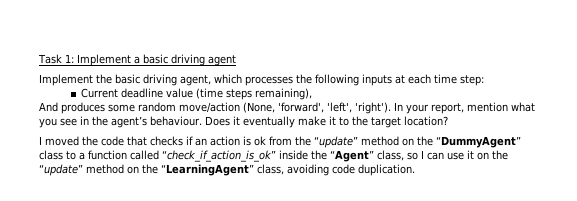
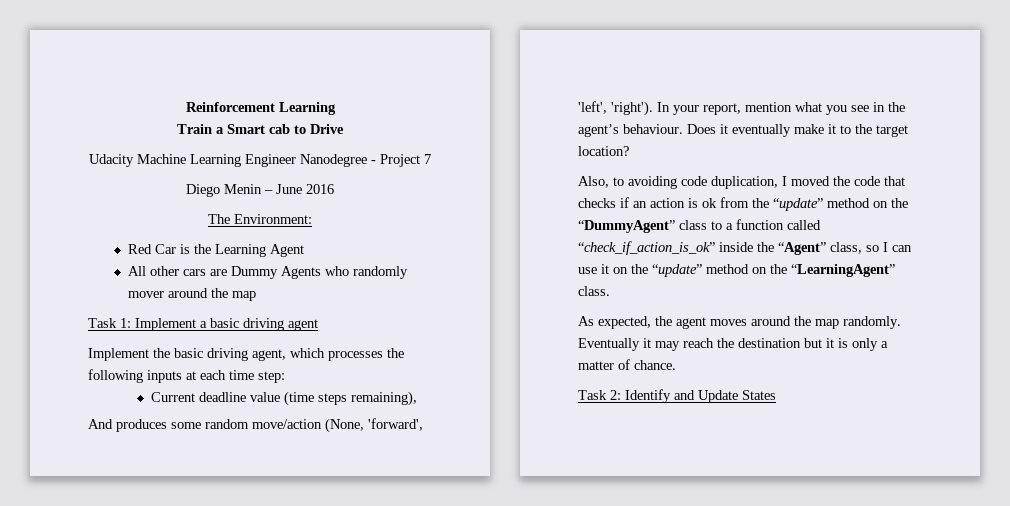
(38, 59) none -> [185,102,336,115] [177,124,344,134] [89,154,431,167] [186,184,334,197] [208,214,312,224] [127,244,304,257] [127,266,408,279] [127,288,256,301] Reinforcement Learning // Train a Smart cab to Drive // Udacity Machine Learning Engineer Nanodegree - Project 7 // Diego Menin – June 2016 // The Environment: // Red Car is the Learning Agent // All other cars are Dummy Agents who randomly mover around the map //
(448, 121) none -> [578,176,778,189] Also, to avoiding code duplication,
[257,164,415,176] class, avoiding code duplication. -> [578,286,610,296] [578,316,901,329] [578,338,888,351] [578,359,676,370] [578,389,776,403] class. // As expected, the agent moves around the map randomly. Eventually it may reach the destination but it is only a matter of chance. // Task 2: Identify and Update States

